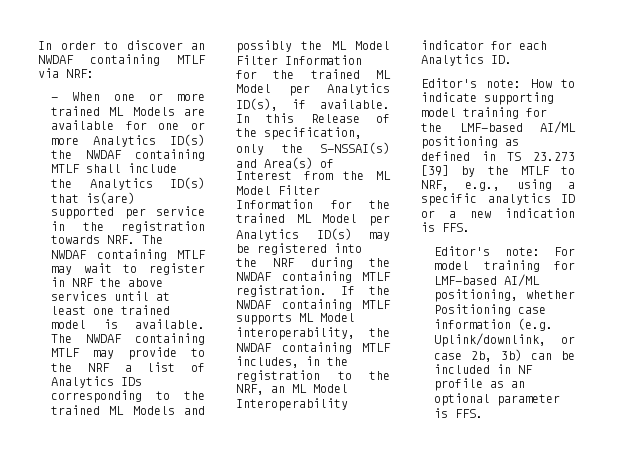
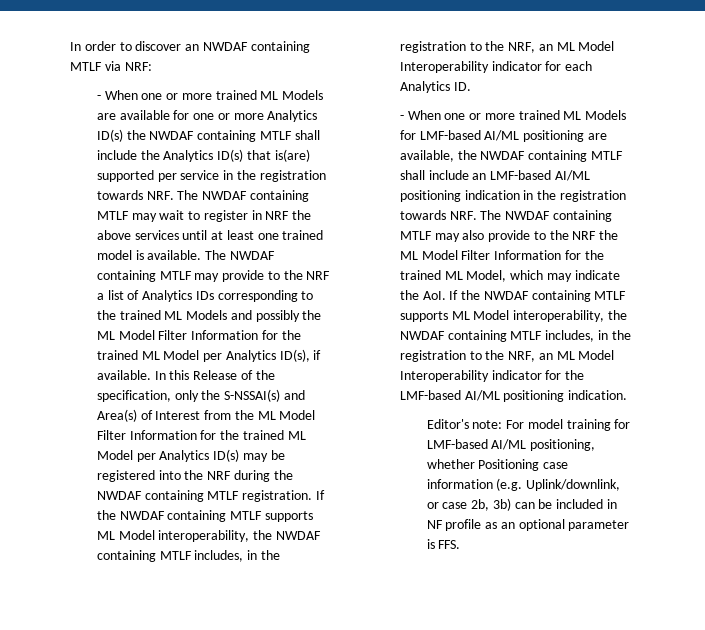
[421,78,575,88] [421,92,555,105] [421,107,520,119] Editor's note: How to indicate supporting model training -> [399,110,627,120] [399,130,607,142] [399,150,623,162] [399,170,590,181] [399,190,626,202] [399,210,612,222] [399,230,619,242] [399,250,604,260] [399,270,620,282] [399,290,627,302] [399,310,627,322] [399,330,631,342] [399,350,615,362] [399,370,542,382] - When one or more trained ML Models for LMF-based AI/ML positioning are available, the NWDAF containing MTLF shall include an LMF-based AI/ML positioning indication in the registration towards NRF. The NWDAF containing MTLF may also provide to the NRF the ML Model Filter Information for the trained ML Model, which may indicate the AoI. If the NWDAF containing MTLF supports ML Model interoperability, the NWDAF containing MTLF includes, in the registration to the NRF, an ML Model Interoperability indicator
[505,139,520,146] [421,151,575,161] [421,165,575,177] [421,179,575,191] [421,193,575,206] [421,208,575,218] [421,222,471,232] as defined in TS 23.273 [39] by the MTLF to NRF, e.g., using a specific analytics ID or a new indication is FFS. -> [568,390,628,400] indication.

